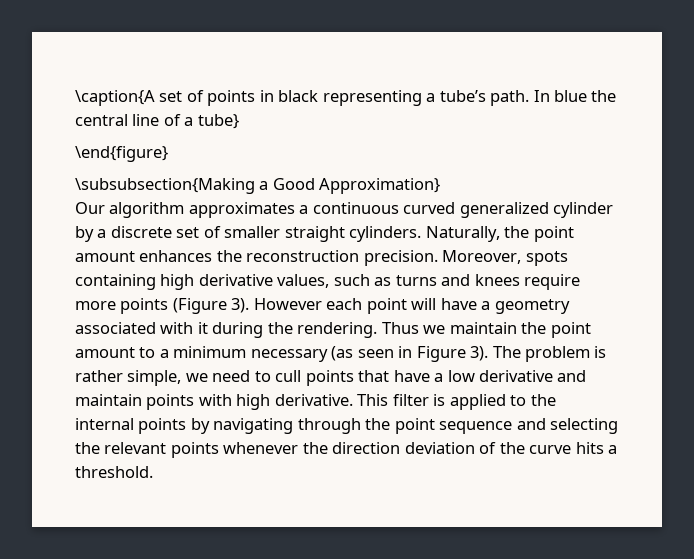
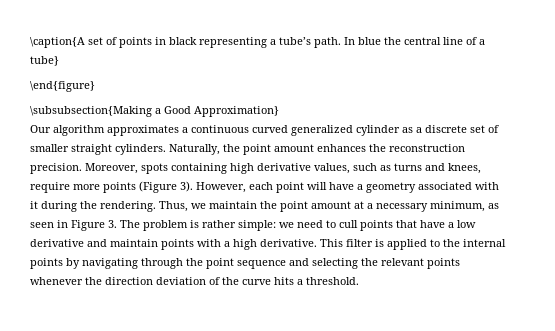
[75,226,94,242] by -> [402,127,413,133] as
[474,274,520,286] knees -> [448,163,481,174] knees,
[253,298,322,310] However -> [196,182,246,193] However,
[381,322,419,334] Thus -> [159,201,188,212] Thus,
[139,346,354,362] to a minimum necessary (as -> [354,201,499,212] at a necessary minimum, as
[470,346,489,361] 3). -> [108,220,117,228] 3.
[127,370,182,386] simple, -> [238,220,276,231] simple:
(232, 400) none -> [224,241,230,247] a

